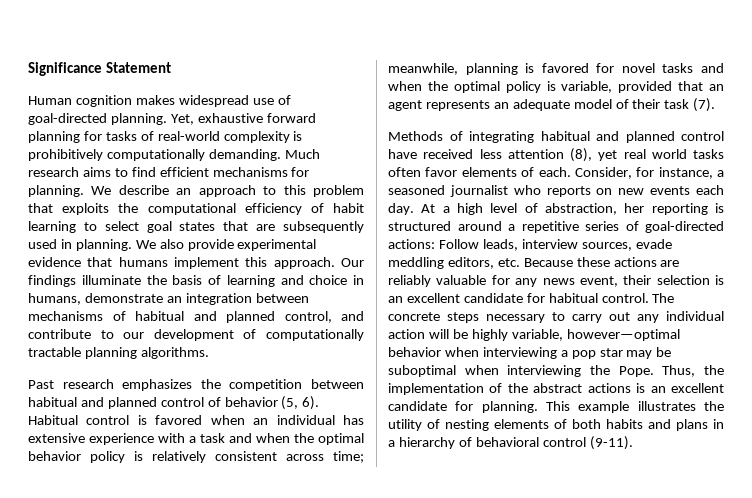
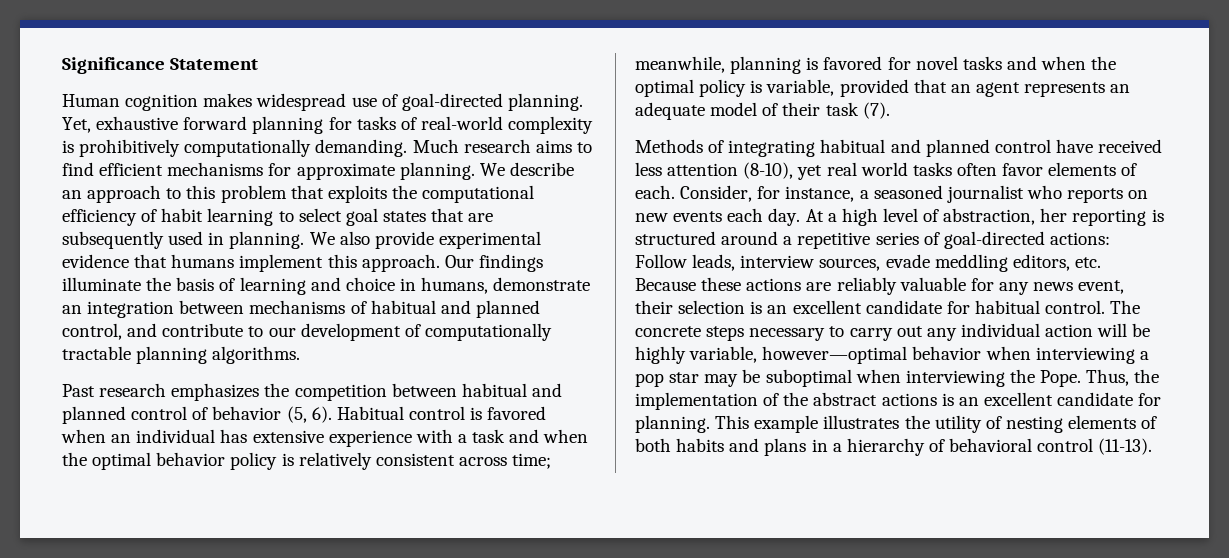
(310, 172) none -> [296,163,395,180] approximate
[570,148,592,162] (8), -> [743,162,794,179] (8-10),
[589,436,633,450] (9-11). -> [1098,438,1153,455] (11-13).

